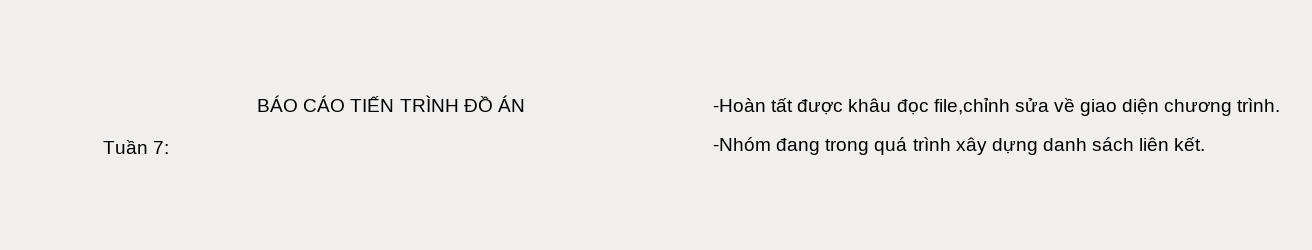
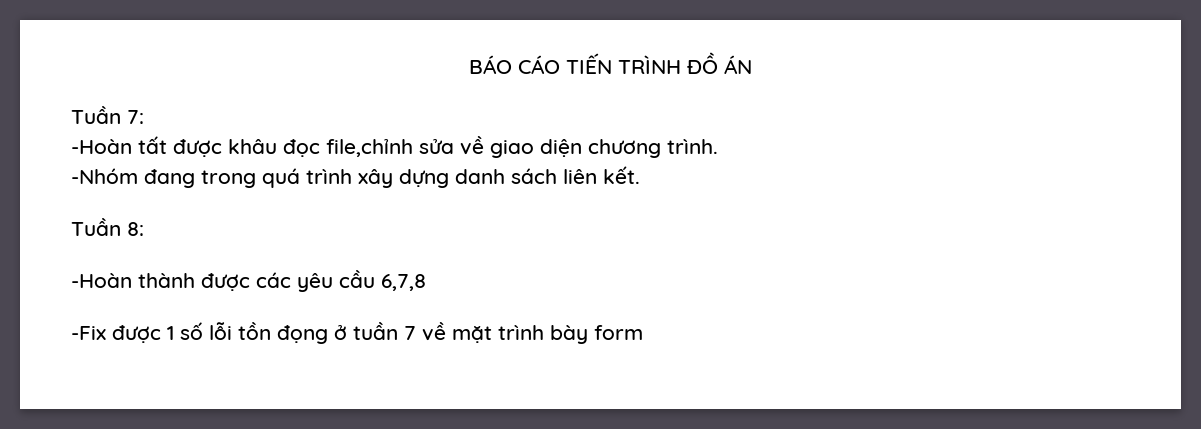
(1206, 144) none -> [71,218,144,236] [71,270,426,292] [71,322,643,344] // Tuần 8: // -Hoàn thành được các yêu cầu 6,7,8 // -Fix được 1 số lỗi tồn đọng ở tuần 7 về mặt trình bày form

